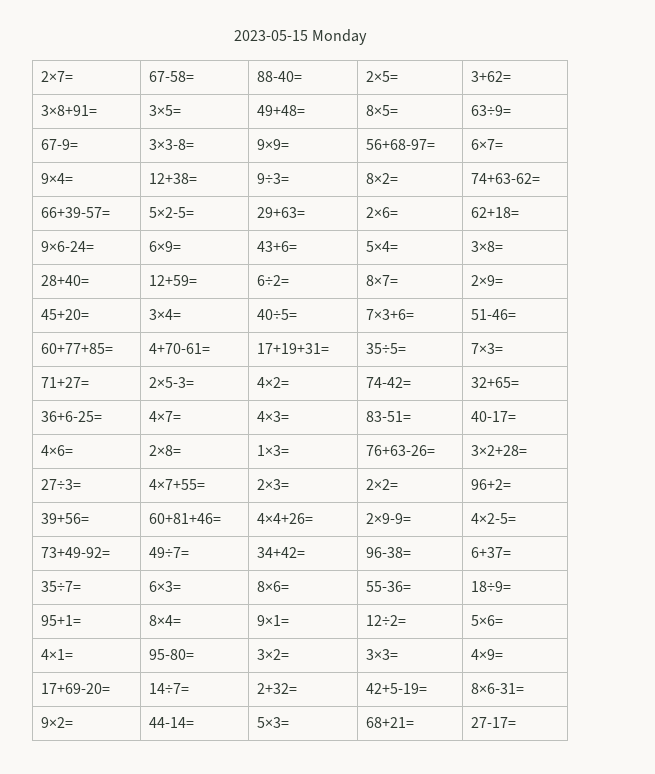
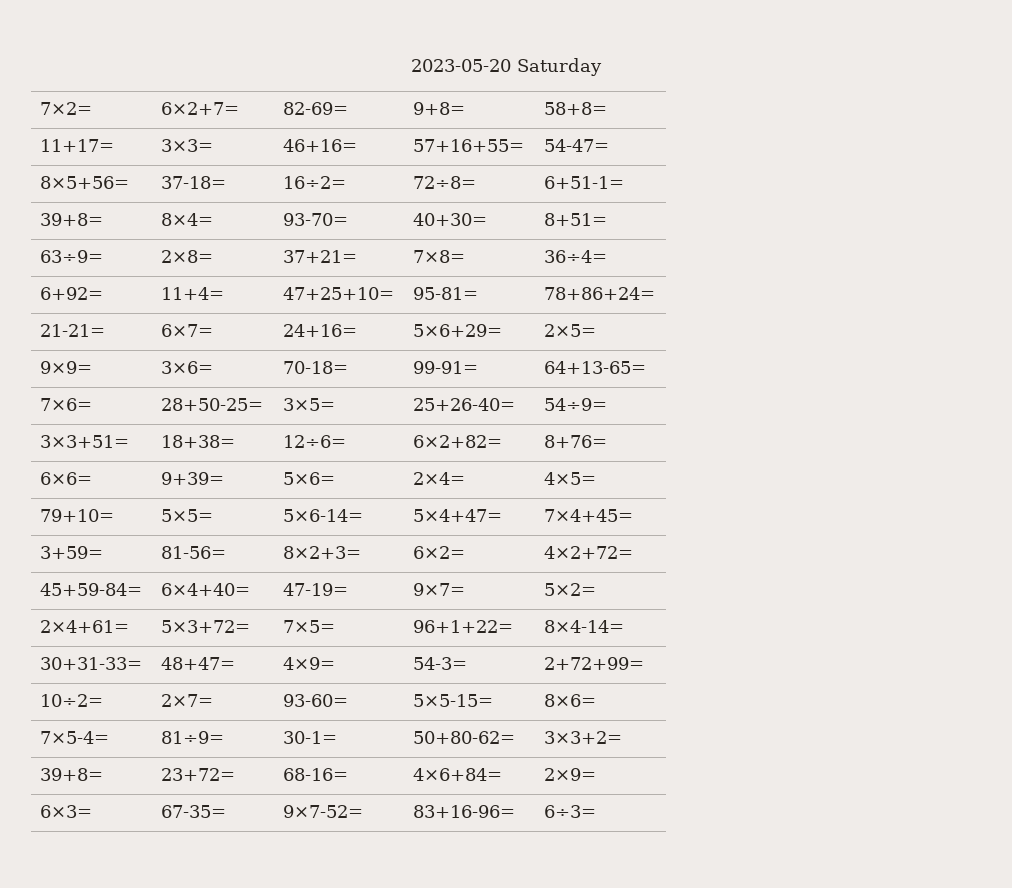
[233,29,368,45] [41,71,74,82] [149,71,195,82] [257,71,303,82] [366,71,399,82] [471,71,512,82] [41,105,98,116] [149,105,182,116] [257,105,306,116] [366,105,399,116] [471,105,512,116] [41,139,79,150] [149,139,195,150] [257,139,290,150] [366,139,436,150] [471,139,504,150] [41,173,74,184] [149,173,198,184] [257,173,290,184] [366,173,399,184] [471,173,541,184] [41,207,111,218] [149,207,195,218] [257,207,306,218] [366,207,399,218] [471,207,520,218] [41,241,95,252] [149,241,182,252] [257,241,298,252] [366,241,399,252] [471,241,504,252] [41,275,90,286] [149,275,198,286] [257,275,290,286] [366,275,399,286] [471,275,504,286] [41,309,90,320] [149,309,182,320] [257,309,298,320] [366,309,415,320] [471,309,517,320] [41,343,114,354] [149,343,211,354] [257,343,330,354] [366,343,407,354] [471,343,504,354] [41,377,90,388] [149,377,195,388] [257,377,290,388] [366,377,412,388] [471,377,520,388] [41,411,103,422] [149,411,182,422] [257,411,290,422] [366,411,412,422] [471,411,517,422] [41,445,74,456] [149,445,182,456] [257,445,290,456] [366,445,436,456] [471,445,528,456] [41,479,82,490] [149,479,206,490] [257,479,290,490] [366,479,399,490] [471,479,512,490] [41,513,90,524] [149,513,222,524] [257,513,314,524] [366,513,412,524] [471,513,517,524] [41,547,111,558] [149,547,190,558] [257,547,306,558] [366,547,412,558] [471,547,512,558] [41,581,82,592] [149,581,182,592] [257,581,290,592] [366,581,412,592] [471,581,512,592] [41,615,82,626] [149,615,182,626] [257,615,290,626] [366,615,407,626] [471,615,504,626] [41,649,74,660] [149,649,195,660] [257,649,290,660] [366,649,399,660] [471,649,504,660] [41,683,111,694] [149,683,190,694] [257,683,298,694] [366,683,428,694] [471,683,525,694] [41,717,74,728] [149,717,195,728] [257,717,290,728] [366,717,415,728] [471,717,517,728] 2023-05-15 Monday // 2×7= | 67-58= | 88-40= | 2×5= | 3+62= // 3×8+91= | 3×5= | 49+48= | 8×5= | 63÷9= // 67-9= | 3×3-8= | 9×9= | 56+68-97= | 6×7= // 9×4= | 12+38= | 9÷3= | 8×2= | 74+63-62= // 66+39-57= | 5×2-5= | 29+63= | 2×6= | 62+18= // 9×6-24= | 6×9= | 43+6= | 5×4= | 3×8= // 28+40= | 12+59= | 6÷2= | 8×7= | 2×9= // 45+20= | 3×4= | 40÷5= | 7×3+6= | 51-46= // 60+77+85= | 4+70-61= | 17+19+31= | 35÷5= | 7×3= // 71+27= | 2×5-3= | 4×2= | 74-42= | 32+65= // 36+6-25= | 4×7= | 4×3= | 83-51= | 40-17= // 4×6= | 2×8= | 1×3= | 76+63-26= | 3×2+28= // 27÷3= | 4×7+55= | 2×3= | 2×2= | 96+2= // 39+56= | 60+81+46= | 4×4+26= | 2×9-9= | 4×2-5= // 73+49-92= | 49÷7= | 34+42= | 96-38= | 6+37= // 35÷7= | 6×3= | 8×6= | 55-36= | 18÷9= // 95+1= | 8×4= | 9×1= | 12÷2= | 5×6= // 4×1= | 95-80= | 3×2= | 3×3= | 4×9= // 17+69-20= | 14÷7= | 2+32= | 42+5-19= | 8×6-31= // 9×2= | 44-14= | 5×3= | 68+21= | 27-17= -> [411,58,602,76] [40,102,93,115] [161,102,240,115] [283,102,349,115] [413,102,466,115] [544,102,608,115] [40,139,115,152] [161,139,214,152] [283,139,358,152] [413,139,525,152] [544,139,610,152] [40,176,130,189] [161,176,227,189] [283,176,347,189] [413,176,477,189] [544,176,625,189] [40,213,104,226] [161,213,214,226] [283,213,349,226] [413,213,488,226] [544,213,608,226] [40,250,104,263] [161,250,214,263] [283,250,358,263] [413,250,466,263] [544,250,608,263] [40,287,104,300] [161,287,225,300] [283,287,395,300] [413,287,479,300] [544,287,656,300] [40,324,106,337] [161,324,214,337] [283,324,358,337] [413,324,503,337] [544,324,597,337] [40,361,93,374] [161,361,214,374] [283,361,349,374] [413,361,479,374] [544,361,647,374] [40,398,93,411] [161,398,264,411] [283,398,336,411] [413,398,516,411] [544,398,608,411] [40,435,130,448] [161,435,236,448] [283,435,347,448] [413,435,503,448] [544,435,608,448] [40,472,93,485] [161,472,225,485] [283,472,336,485] [413,472,466,485] [544,472,597,485] [40,509,115,522] [161,509,214,522] [283,509,364,522] [413,509,503,522] [544,509,634,522] [40,546,104,559] [161,546,227,559] [283,546,362,559] [413,546,466,559] [544,546,634,559] [40,583,143,596] [161,583,251,596] [283,583,349,596] [413,583,466,596] [544,583,597,596] [40,620,130,633] [161,620,251,633] [283,620,336,633] [413,620,514,633] [544,620,625,633] [40,657,143,670] [161,657,236,670] [283,657,336,670] [413,657,468,670] [544,657,645,670] [40,694,104,707] [161,694,214,707] [283,694,349,707] [413,694,494,707] [544,694,597,707] [40,731,110,744] [161,731,225,744] [283,731,338,744] [413,731,516,744] [544,731,623,744] [40,768,104,781] [161,768,236,781] [283,768,349,781] [413,768,503,781] [544,768,597,781] [40,805,93,818] [161,805,227,818] [283,805,364,818] [413,805,516,818] [544,805,597,818] 2023-05-20 Saturday // 7×2= | 6×2+7= | 82-69= | 9+8= | 58+8= // 11+17= | 3×3= | 46+16= | 57+16+55= | 54-47= // 8×5+56= | 37-18= | 16÷2= | 72÷8= | 6+51-1= // 39+8= | 8×4= | 93-70= | 40+30= | 8+51= // 63÷9= | 2×8= | 37+21= | 7×8= | 36÷4= // 6+92= | 11+4= | 47+25+10= | 95-81= | 78+86+24= // 21-21= | 6×7= | 24+16= | 5×6+29= | 2×5= // 9×9= | 3×6= | 70-18= | 99-91= | 64+13-65= // 7×6= | 28+50-25= | 3×5= | 25+26-40= | 54÷9= // 3×3+51= | 18+38= | 12÷6= | 6×2+82= | 8+76= // 6×6= | 9+39= | 5×6= | 2×4= | 4×5= // 79+10= | 5×5= | 5×6-14= | 5×4+47= | 7×4+45= // 3+59= | 81-56= | 8×2+3= | 6×2= | 4×2+72= // 45+59-84= | 6×4+40= | 47-19= | 9×7= | 5×2= // 2×4+61= | 5×3+72= | 7×5= | 96+1+22= | 8×4-14= // 30+31-33= | 48+47= | 4×9= | 54-3= | 2+72+99= // 10÷2= | 2×7= | 93-60= | 5×5-15= | 8×6= // 7×5-4= | 81÷9= | 30-1= | 50+80-62= | 3×3+2= // 39+8= | 23+72= | 68-16= | 4×6+84= | 2×9= // 6×3= | 67-35= | 9×7-52= | 83+16-96= | 6÷3=

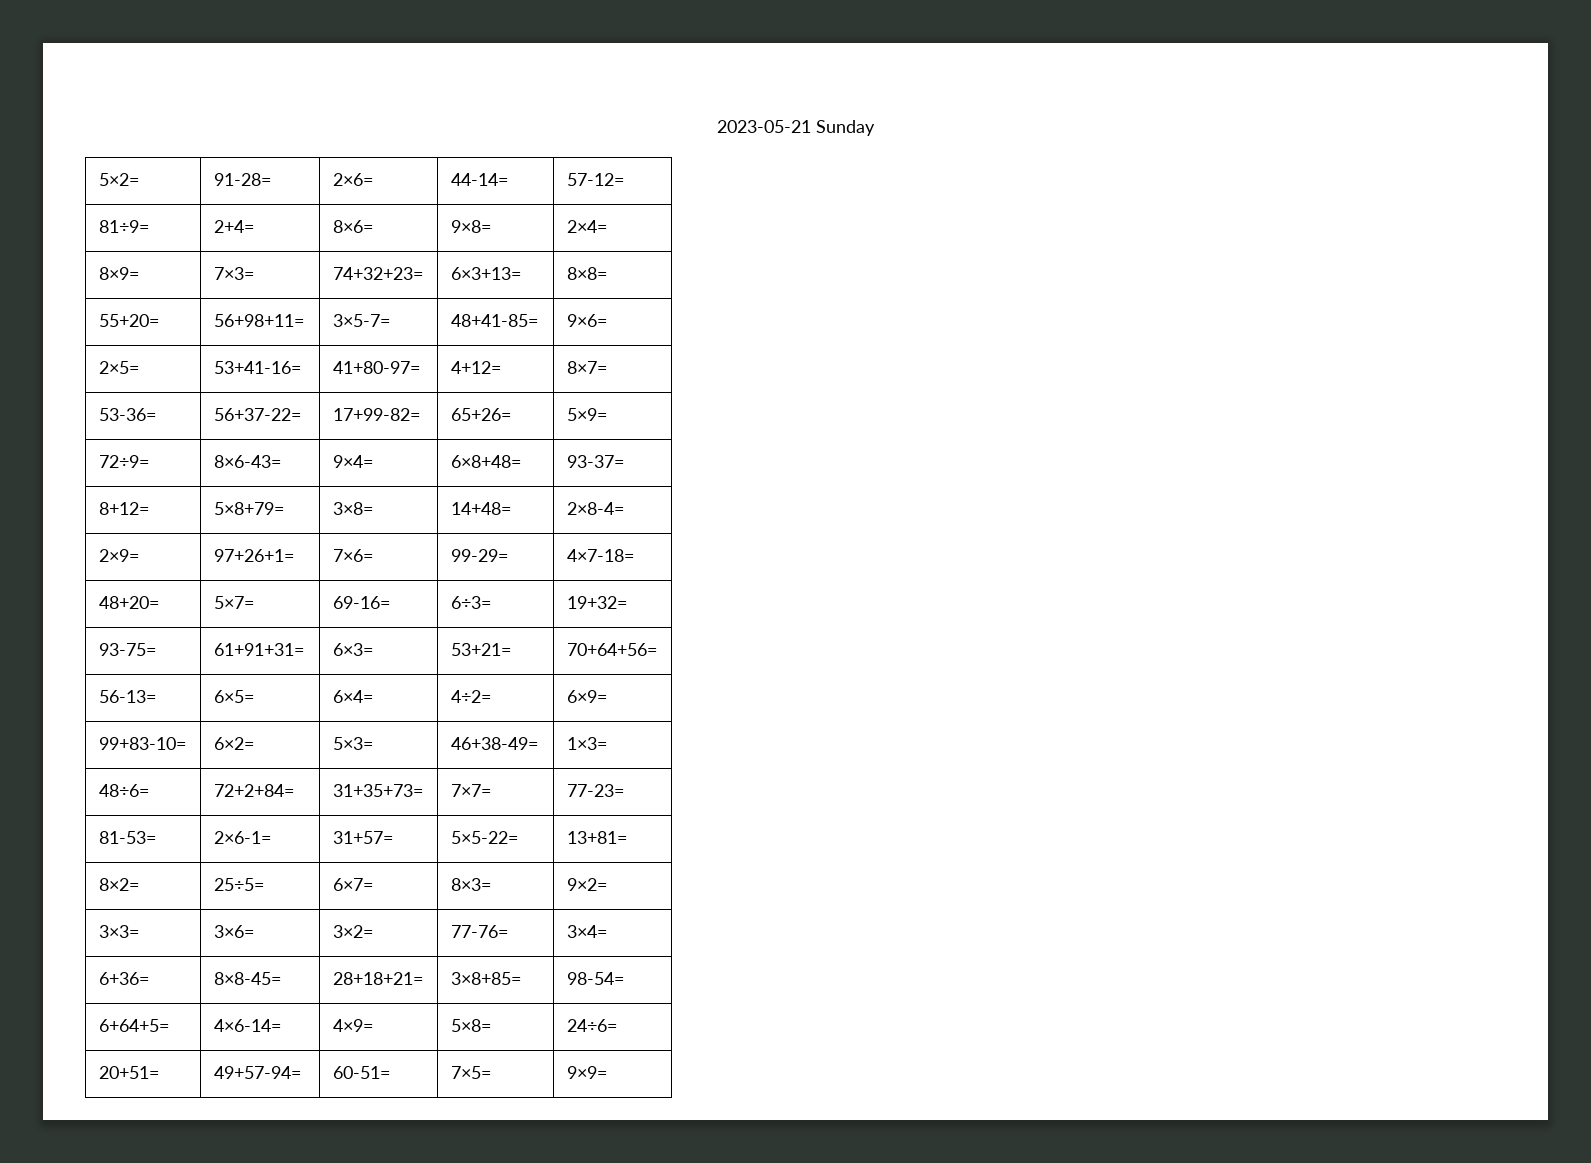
[411,58,602,76] [40,102,93,115] [161,102,240,115] [283,102,349,115] [413,102,466,115] [544,102,608,115] [40,139,115,152] [161,139,214,152] [283,139,358,152] [413,139,525,152] [544,139,610,152] [40,176,130,189] [161,176,227,189] [283,176,347,189] [413,176,477,189] [544,176,625,189] [40,213,104,226] [161,213,214,226] [283,213,349,226] [413,213,488,226] [544,213,608,226] [40,250,104,263] [161,250,214,263] [283,250,358,263] [413,250,466,263] [544,250,608,263] [40,287,104,300] [161,287,225,300] [283,287,395,300] [413,287,479,300] [544,287,656,300] [40,324,106,337] [161,324,214,337] [283,324,358,337] [413,324,503,337] [544,324,597,337] [40,361,93,374] [161,361,214,374] [283,361,349,374] [413,361,479,374] [544,361,647,374] [40,398,93,411] [161,398,264,411] [283,398,336,411] [413,398,516,411] [544,398,608,411] [40,435,130,448] [161,435,236,448] [283,435,347,448] [413,435,503,448] [544,435,608,448] [40,472,93,485] [161,472,225,485] [283,472,336,485] [413,472,466,485] [544,472,597,485] [40,509,115,522] [161,509,214,522] [283,509,364,522] [413,509,503,522] [544,509,634,522] [40,546,104,559] [161,546,227,559] [283,546,362,559] [413,546,466,559] [544,546,634,559] [40,583,143,596] [161,583,251,596] [283,583,349,596] [413,583,466,596] [544,583,597,596] [40,620,130,633] [161,620,251,633] [283,620,336,633] [413,620,514,633] [544,620,625,633] [40,657,143,670] [161,657,236,670] [283,657,336,670] [413,657,468,670] [544,657,645,670] [40,694,104,707] [161,694,214,707] [283,694,349,707] [413,694,494,707] [544,694,597,707] [40,731,110,744] [161,731,225,744] [283,731,338,744] [413,731,516,744] [544,731,623,744] [40,768,104,781] [161,768,236,781] [283,768,349,781] [413,768,503,781] [544,768,597,781] [40,805,93,818] [161,805,227,818] [283,805,364,818] [413,805,516,818] [544,805,597,818] 2023-05-20 Saturday // 7×2= | 6×2+7= | 82-69= | 9+8= | 58+8= // 11+17= | 3×3= | 46+16= | 57+16+55= | 54-47= // 8×5+56= | 37-18= | 16÷2= | 72÷8= | 6+51-1= // 39+8= | 8×4= | 93-70= | 40+30= | 8+51= // 63÷9= | 2×8= | 37+21= | 7×8= | 36÷4= // 6+92= | 11+4= | 47+25+10= | 95-81= | 78+86+24= // 21-21= | 6×7= | 24+16= | 5×6+29= | 2×5= // 9×9= | 3×6= | 70-18= | 99-91= | 64+13-65= // 7×6= | 28+50-25= | 3×5= | 25+26-40= | 54÷9= // 3×3+51= | 18+38= | 12÷6= | 6×2+82= | 8+76= // 6×6= | 9+39= | 5×6= | 2×4= | 4×5= // 79+10= | 5×5= | 5×6-14= | 5×4+47= | 7×4+45= // 3+59= | 81-56= | 8×2+3= | 6×2= | 4×2+72= // 45+59-84= | 6×4+40= | 47-19= | 9×7= | 5×2= // 2×4+61= | 5×3+72= | 7×5= | 96+1+22= | 8×4-14= // 30+31-33= | 48+47= | 4×9= | 54-3= | 2+72+99= // 10÷2= | 2×7= | 93-60= | 5×5-15= | 8×6= // 7×5-4= | 81÷9= | 30-1= | 50+80-62= | 3×3+2= // 39+8= | 23+72= | 68-16= | 4×6+84= | 2×9= // 6×3= | 67-35= | 9×7-52= | 83+16-96= | 6÷3= -> [717,120,875,136] [98,173,139,186] [213,173,271,186] [332,173,373,186] [450,173,508,186] [566,173,624,186] [98,220,149,233] [213,220,254,233] [332,220,373,233] [450,220,491,233] [566,220,607,233] [98,267,139,280] [213,267,254,280] [332,267,423,280] [450,267,521,280] [566,267,607,280] [98,314,159,327] [213,314,304,327] [332,314,390,327] [450,314,538,327] [566,314,607,327] [98,361,139,374] [213,361,301,374] [332,361,420,374] [450,361,501,374] [566,361,607,374] [98,408,156,421] [213,408,301,421] [332,408,420,421] [450,408,511,421] [566,408,607,421] [98,455,149,468] [213,455,281,468] [332,455,373,468] [450,455,521,468] [566,455,624,468] [98,502,149,515] [213,502,284,515] [332,502,373,515] [450,502,511,515] [566,502,624,515] [98,549,139,562] [213,549,294,562] [332,549,373,562] [450,549,508,562] [566,549,634,562] [98,596,159,609] [213,596,254,609] [332,596,390,609] [450,596,491,609] [566,596,627,609] [98,643,156,656] [213,643,304,656] [332,643,373,656] [450,643,511,656] [566,643,657,656] [98,690,156,703] [213,690,254,703] [332,690,373,703] [450,690,491,703] [566,690,607,703] [98,737,186,750] [213,737,254,750] [332,737,373,750] [450,737,538,750] [566,737,607,750] [98,784,149,797] [213,784,294,797] [332,784,423,797] [450,784,491,797] [566,784,624,797] [98,831,156,844] [213,831,271,844] [332,831,393,844] [450,831,518,844] [566,831,627,844] [98,878,139,891] [213,878,264,891] [332,878,373,891] [450,878,491,891] [566,878,607,891] [98,925,139,938] [213,925,254,938] [332,925,373,938] [450,925,508,938] [566,925,607,938] [98,972,149,985] [213,972,281,985] [332,972,423,985] [450,972,521,985] [566,972,624,985] [98,1019,169,1032] [213,1019,281,1032] [332,1019,373,1032] [450,1019,491,1032] [566,1019,617,1032] [98,1066,159,1079] [213,1066,301,1079] [332,1066,390,1079] [450,1066,491,1079] [566,1066,607,1079] 2023-05-21 Sunday // 5×2= | 91-28= | 2×6= | 44-14= | 57-12= // 81÷9= | 2+4= | 8×6= | 9×8= | 2×4= // 8×9= | 7×3= | 74+32+23= | 6×3+13= | 8×8= // 55+20= | 56+98+11= | 3×5-7= | 48+41-85= | 9×6= // 2×5= | 53+41-16= | 41+80-97= | 4+12= | 8×7= // 53-36= | 56+37-22= | 17+99-82= | 65+26= | 5×9= // 72÷9= | 8×6-43= | 9×4= | 6×8+48= | 93-37= // 8+12= | 5×8+79= | 3×8= | 14+48= | 2×8-4= // 2×9= | 97+26+1= | 7×6= | 99-29= | 4×7-18= // 48+20= | 5×7= | 69-16= | 6÷3= | 19+32= // 93-75= | 61+91+31= | 6×3= | 53+21= | 70+64+56= // 56-13= | 6×5= | 6×4= | 4÷2= | 6×9= // 99+83-10= | 6×2= | 5×3= | 46+38-49= | 1×3= // 48÷6= | 72+2+84= | 31+35+73= | 7×7= | 77-23= // 81-53= | 2×6-1= | 31+57= | 5×5-22= | 13+81= // 8×2= | 25÷5= | 6×7= | 8×3= | 9×2= // 3×3= | 3×6= | 3×2= | 77-76= | 3×4= // 6+36= | 8×8-45= | 28+18+21= | 3×8+85= | 98-54= // 6+64+5= | 4×6-14= | 4×9= | 5×8= | 24÷6= // 20+51= | 49+57-94= | 60-51= | 7×5= | 9×9=

